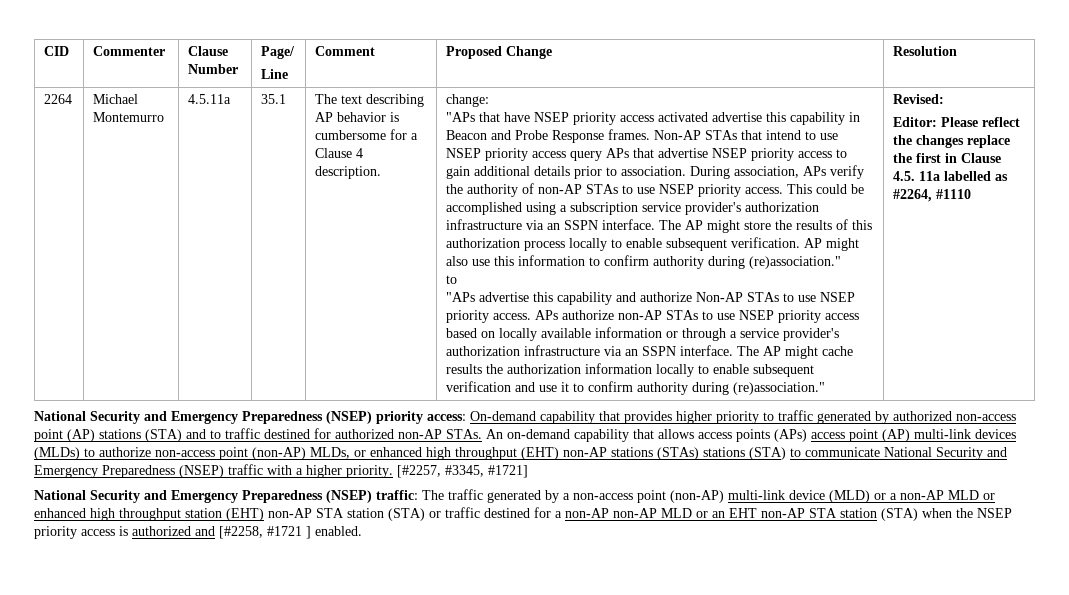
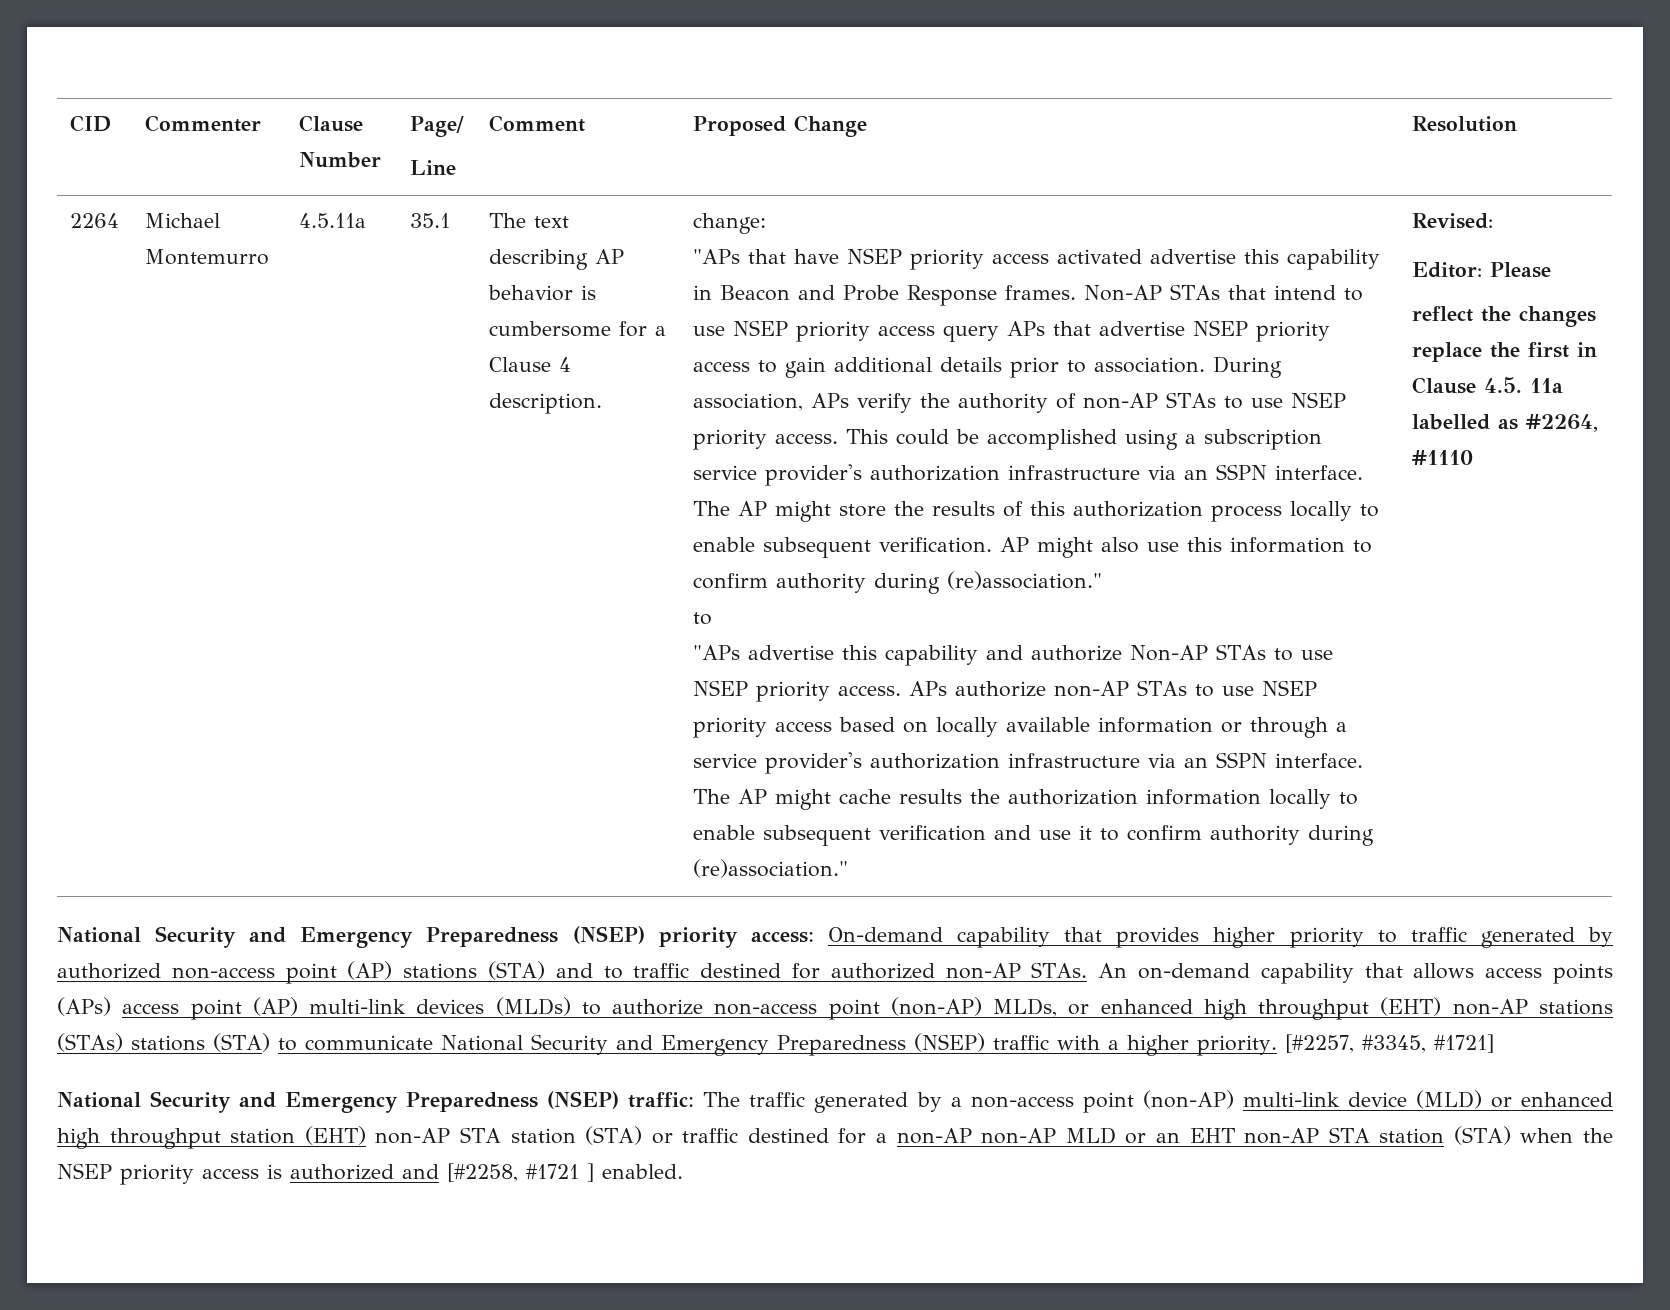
(979, 122) none -> (1551, 270) //
[890,490,995,500] a non-AP MLD or -> (1512, 1102) none

